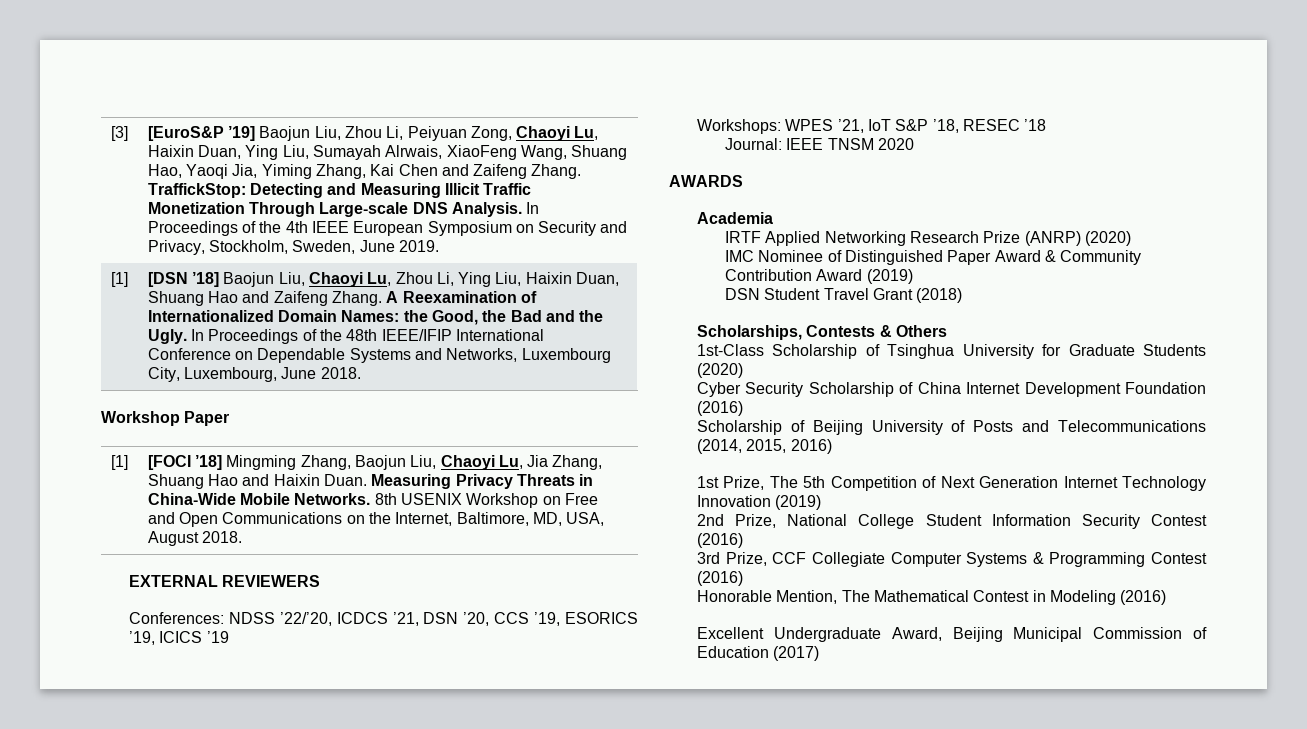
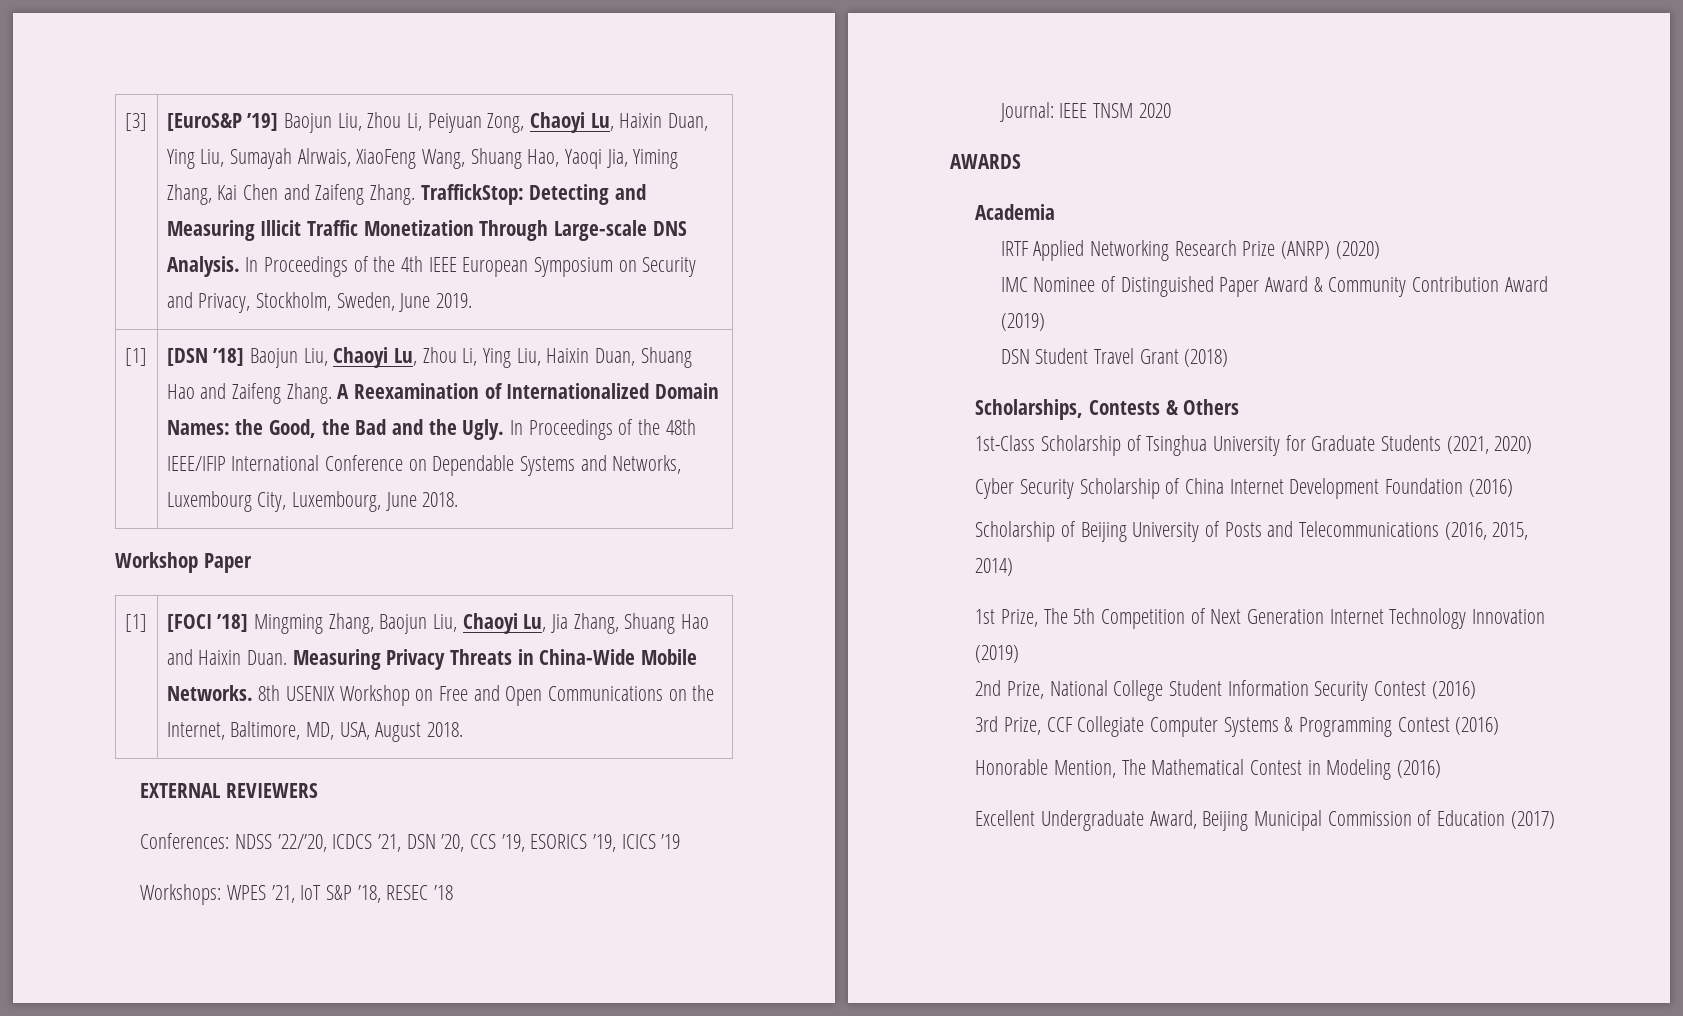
[696,363,743,378] (2020) -> [1446,436,1533,454] (2021, 2020)
[696,439,832,454] (2014, 2015, 2016) -> [1444,522,1529,540] [975,558,1014,576] (2016, 2015, 2014)

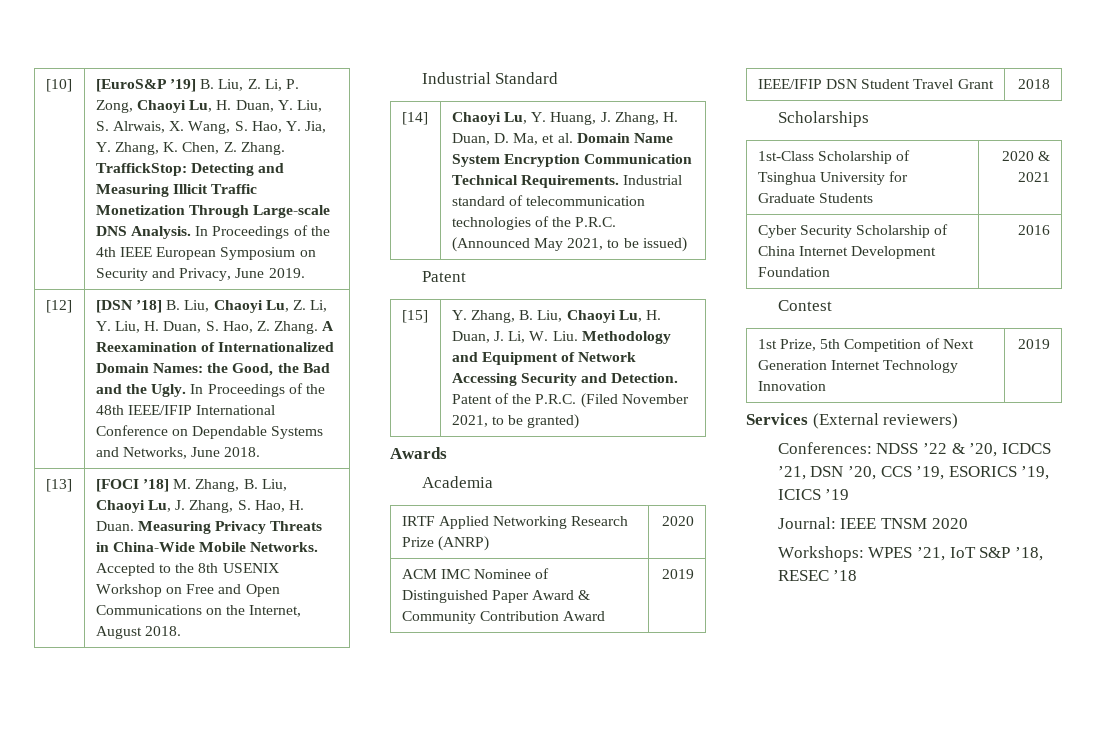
[124,113,147,131] [3] -> [45,79,72,92] [10]
[284,112,709,133] [166,148,679,169] [166,184,365,205] Baojun Liu, Zhou Li, Peiyuan Zong, Chaoyi Lu, Haixin Duan, Ying Liu, Sumayah Alrwais, XiaoFeng Wang, Shuang Hao, Yaoqi Jia, Yiming Zhang, Kai Chen and Zaifeng -> [200,79,299,91] [95,100,322,113] [95,121,327,134] [95,142,237,155] B. Liu, Z. Li, P. Zong, Chaoyi Lu, H. Duan, Y. Liu, S. Alrwais, X. Wang, S. Hao, Y. Jia, Y. Zhang, K. Chen, Z.
[255,292,395,311] Stockholm, Sweden, -> (232, 274) none
[124,348,147,366] [1] -> [45,300,72,313] [12]
[250,347,692,368] [166,383,282,404] Baojun Liu, Chaoyi Lu, Zhou Li, Ying Liu, Haixin Duan, Shuang Hao and Zaifeng -> [166,300,328,313] [95,321,270,333] B. Liu, Chaoyi Lu, Z. Li, Y. Liu, H. Duan, S. Hao, Z.
[166,491,381,512] Luxembourg City, Luxembourg, -> (187, 453) none
[115,552,252,573] [124,614,147,632] // Workshop Paper // [1] -> [45,479,72,492] // [13]
[254,613,710,634] [166,649,242,665] Mingming Zhang, Baojun Liu, Chaoyi Lu, Jia Zhang, Shuang Hao and Haixin -> [173,479,287,492] [95,500,304,513] M. Zhang, B. Liu, Chaoyi Lu, J. Zhang, S. Hao, H.
(253, 693) none -> [95,563,195,576] Accepted to the
[230,721,370,740] Baltimore, MD, USA, -> (302, 611) none
[140,783,318,798] EXTERNAL REVIEWERS -> [421,72,559,84] [401,112,428,125] [451,112,678,125] [451,133,673,145] [451,154,693,167] [451,175,683,188] [451,195,646,206] [451,216,617,230] [451,237,687,252] [421,271,466,282] [401,310,428,323] [451,310,661,323] [451,331,671,344] [451,352,637,365] [451,373,679,386] [451,393,689,408] [451,414,580,429] [390,447,447,459] [421,476,493,488] [401,516,629,529] [401,536,489,551] [662,516,695,526] [401,568,550,579] [401,590,591,603] [401,611,606,624] [662,569,695,579] [757,79,994,89] [1018,79,1051,89] [777,111,869,127] [757,150,911,164] [757,171,909,185] [757,193,873,203] [1002,151,1051,161] [1018,172,1051,182] [757,224,949,238] [757,246,937,259] [757,267,830,277] [1018,225,1051,235] [777,300,832,311] [757,338,974,352] [757,360,959,373] [757,381,826,391] [1018,339,1051,349] [746,413,959,429] Industrial Standard // [14] | Chaoyi Lu, Y. Huang, J. Zhang, H. Duan, D. Ma, et al. Domain Name System Encryption Communication Technical Requirements. Industrial standard of telecommunication technologies of the P.R.C. (Announced May 2021, to be issued) // Patent // [15] | Y. Zhang, B. Liu, Chaoyi Lu, H. Duan, J. Li, W. Liu. Methodology and Equipment of Network Accessing Security and Detection. Patent of the P.R.C. (Filed November 2021, to be granted) // Awards // Academia // IRTF Applied Networking Research Prize (ANRP) | 2020 // ACM IMC Nominee of Distinguished Paper Award & Community Contribution Award | 2019 // IEEE/IFIP DSN Student Travel Grant | 2018 // Scholarships // 1st-Class Scholarship of Tsinghua University for Graduate Students | 2020 & 2021 // Cyber Security Scholarship of China Internet Development Foundation | 2016 // Contest // 1st Prize, 5th Competition of Next Generation Internet Technology Innovation | 2019 // Services (External reviewers)
[277,834,327,852] ’22/’20, -> [923,443,998,457] ’22 & ’20,
(681, 841) none -> [777,517,968,529] // Journal: IEEE TNSM 2020
[999,102,1171,122] [950,154,1021,169] [975,204,1056,220] [1000,240,1380,261] [1000,276,1548,297] [1000,313,1045,331] [1000,348,1229,367] [975,399,1240,420] [975,435,1533,456] [975,478,1513,499] [975,521,1529,542] [975,558,1014,576] [975,608,1545,629] [975,645,1020,663] [975,680,1476,701] [975,716,1500,737] [975,759,1441,780] [975,810,1555,831] // Journal: IEEE TNSM 2020 // AWARDS // Academia // IRTF Applied Networking Research Prize (ANRP) (2020) // IMC Nominee of Distinguished Paper Award & Community Contribution Award (2019) // DSN Student Travel Grant (2018) // Scholarships, Contests & Others // 1st-Class Scholarship of Tsinghua University for Graduate Students (2021, 2020) // Cyber Security Scholarship of China Internet Development Foundation (2016) // Scholarship of Beijing University of Posts and Telecommunications (2016, 2015, 2014) // 1st Prize, The 5th Competition of Next Generation Internet Technology Innovation (2019) // 2nd Prize, National College Student Information Security Contest (2016) // 3rd Prize, CCF Collegiate Computer Systems & Programming Contest (2016) // Honorable Mention, The Mathematical Contest in Modeling (2016) // Excellent Undergraduate Award, Beijing Municipal Commission of Education (2017) -> (858, 575) none

